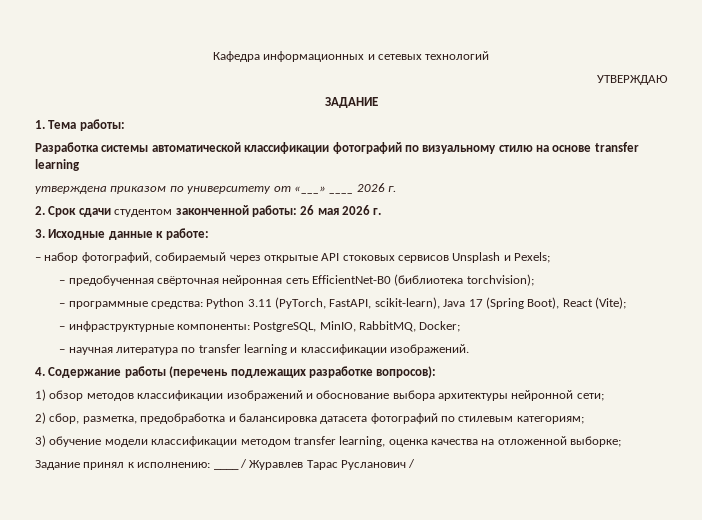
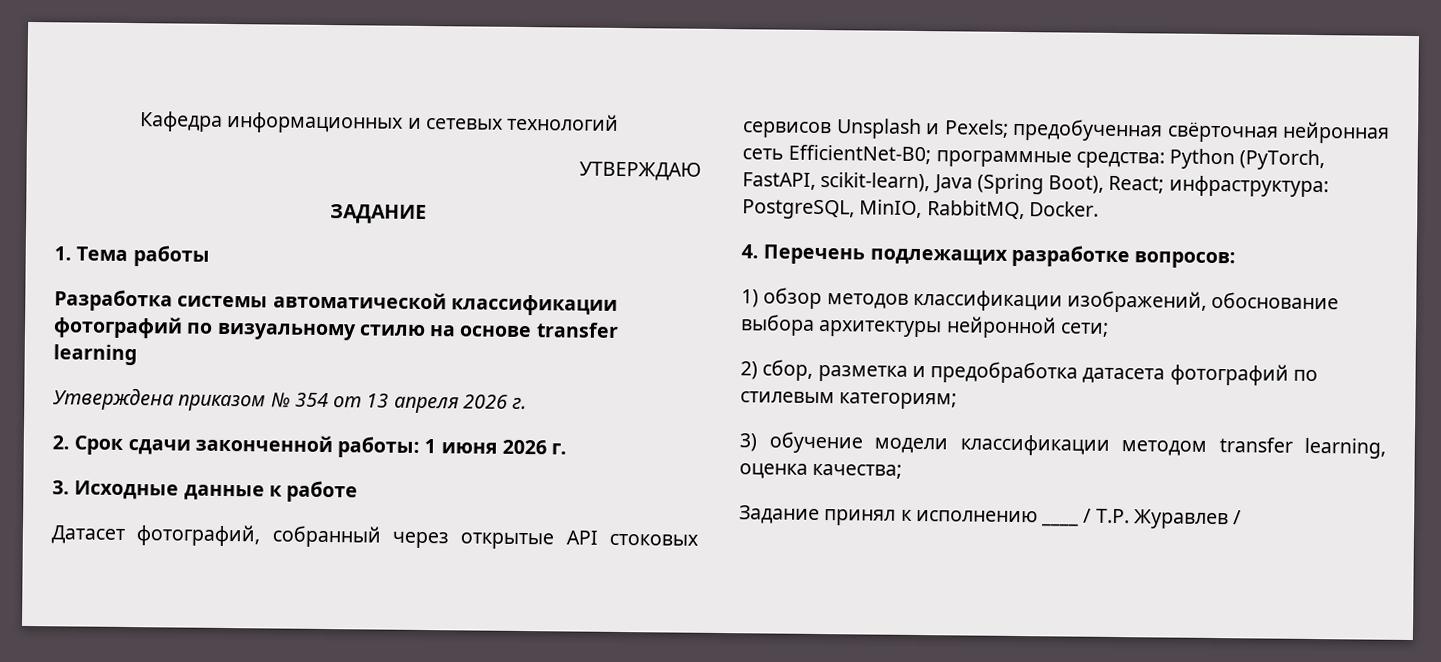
[79,119,125,131] работы: -> [132,245,210,267] работы
[35,186,354,194] утверждена приказом по университету от «___» ____ -> [53,387,459,414] Утверждена приказом № 354 от 13 апреля
[114,209,173,217] студентом -> (191, 447) none
[300,205,339,215] 26 мая -> [424,439,498,454] 1 июня
[165,228,209,240] [35,252,227,263] работе: // – набор фотографий, собираемый -> [286,480,359,503] [51,524,382,548] работе // Датасет фотографий, собранный
[59,280,66,284] // – -> (1009, 128) none
[312,274,534,286] [59,303,66,307] EfficientNet-B0 (библиотека torchvision); // – -> [788,144,932,165] EfficientNet-B0;
[247,299,272,307] 3.11 -> (1236, 159) none
[468,299,483,307] 17 -> (973, 184) none
[562,297,627,309] [59,321,461,332] [59,344,470,355] [35,366,229,378] React (Vite); // – инфраструктурные компоненты: PostgreSQL, MinIO, RabbitMQ, Docker; // – научная литература по transfer learning и классификации изображений. // 4. Содержание работы (перечень -> [1108,175,1329,198] [742,199,1099,220] [741,244,866,265] React; инфраструктура: PostgreSQL, MinIO, RabbitMQ, Docker. // 4. Перечень
[376,366,437,378] вопросов): -> [1134,251,1237,269] вопросов:
[226,390,313,401] изображений и -> [1067,290,1208,313] изображений,
[82,413,317,424] разметка, предобработка и балансировка -> [817,361,1079,384] разметка и предобработка
[431,436,622,447] качества на отложенной выборке; -> [812,463,903,479] качества;
[137,462,211,468] исполнению: -> [915,509,1038,523] исполнению
[249,460,406,470] Журавлев Тарас Русланович -> [1095,508,1229,530] Т.Р. Журавлев

